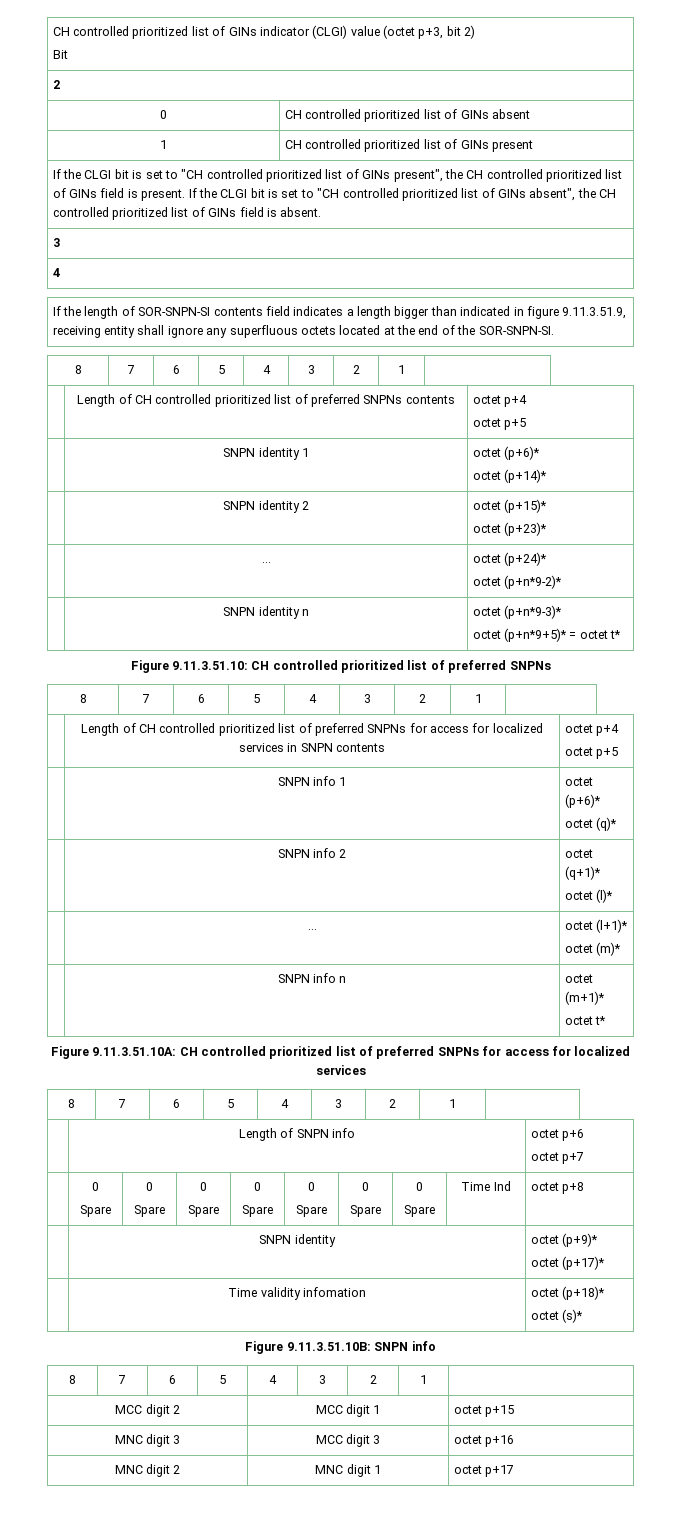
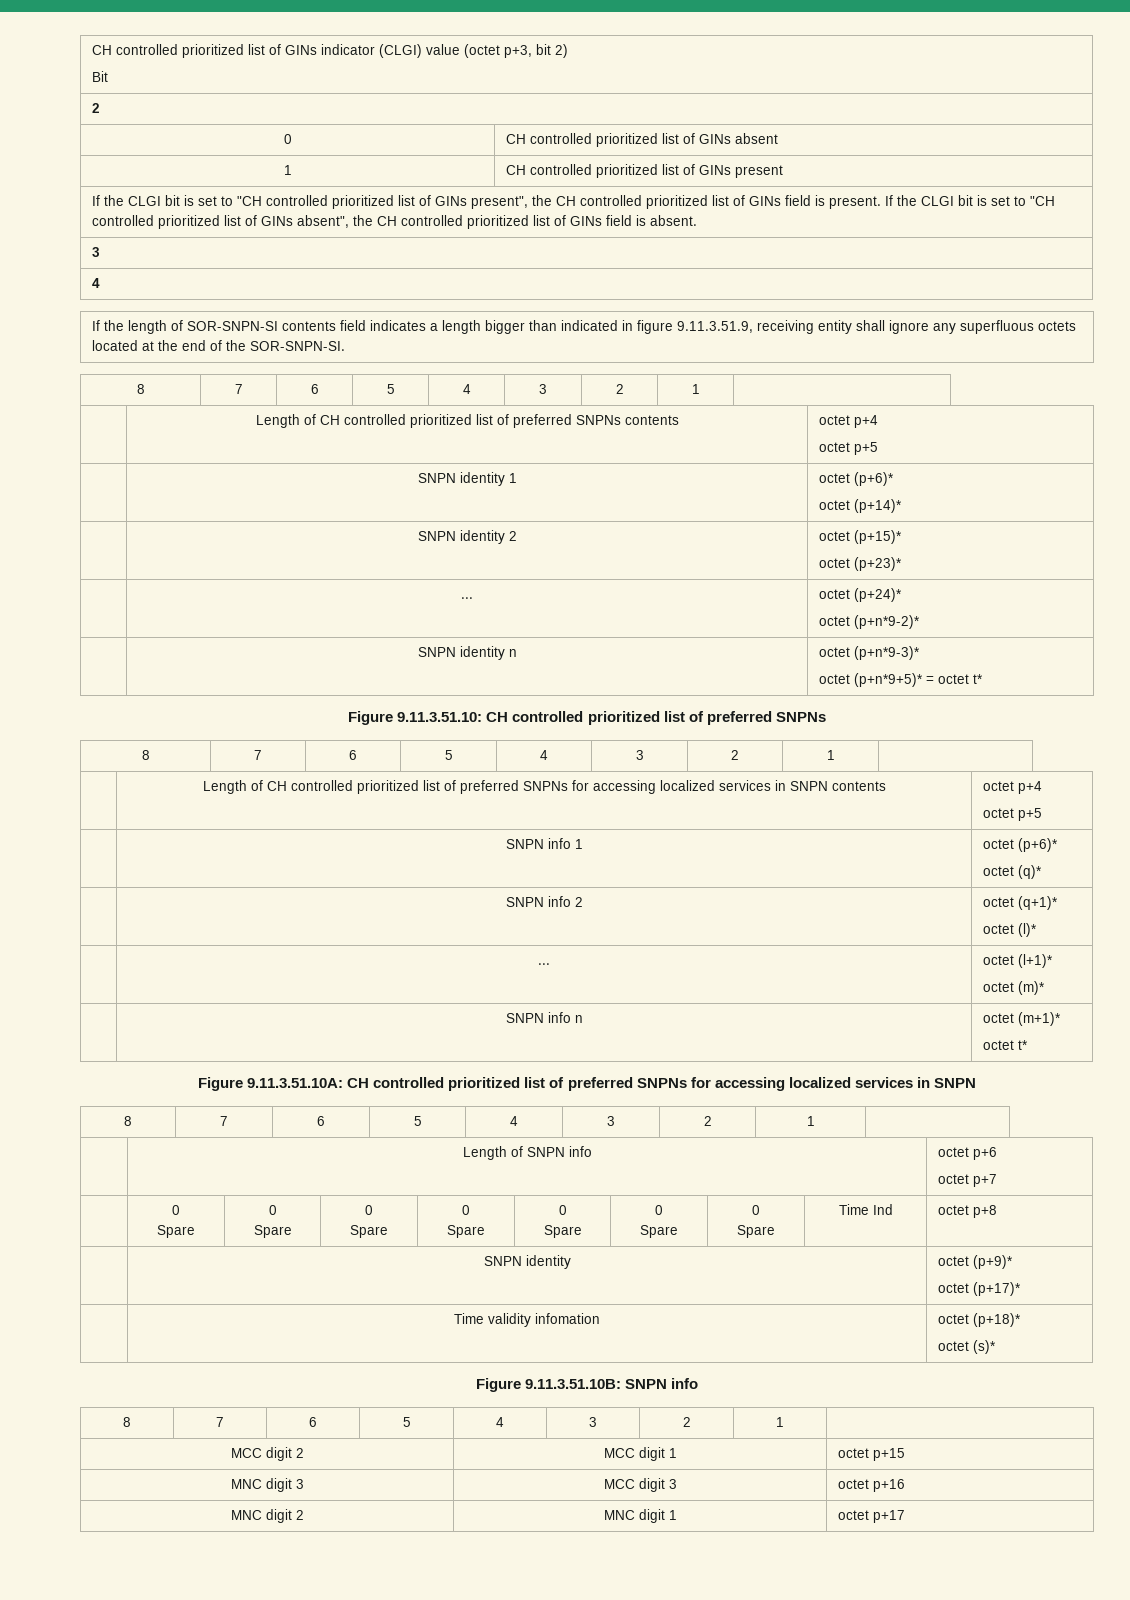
[430,723,491,733] access for -> [592,780,656,794] accessing
[504,1046,631,1056] [315,1065,366,1075] access for localized services -> [714,1077,976,1091] accessing localized services in SNPN

